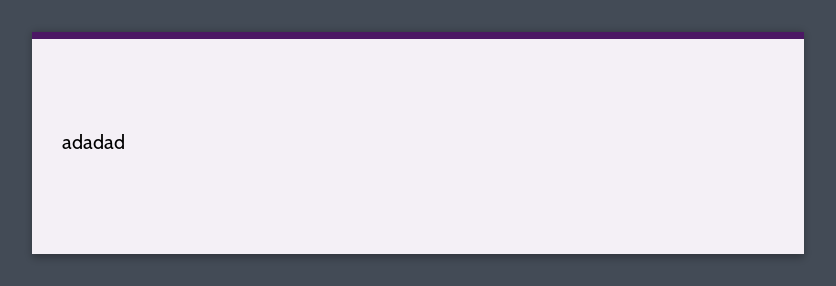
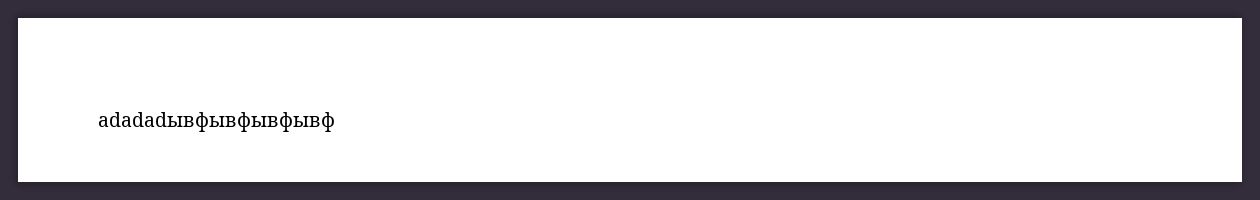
[62,134,125,149] adadad -> [98,112,335,132] adadadывфывфывфывф

